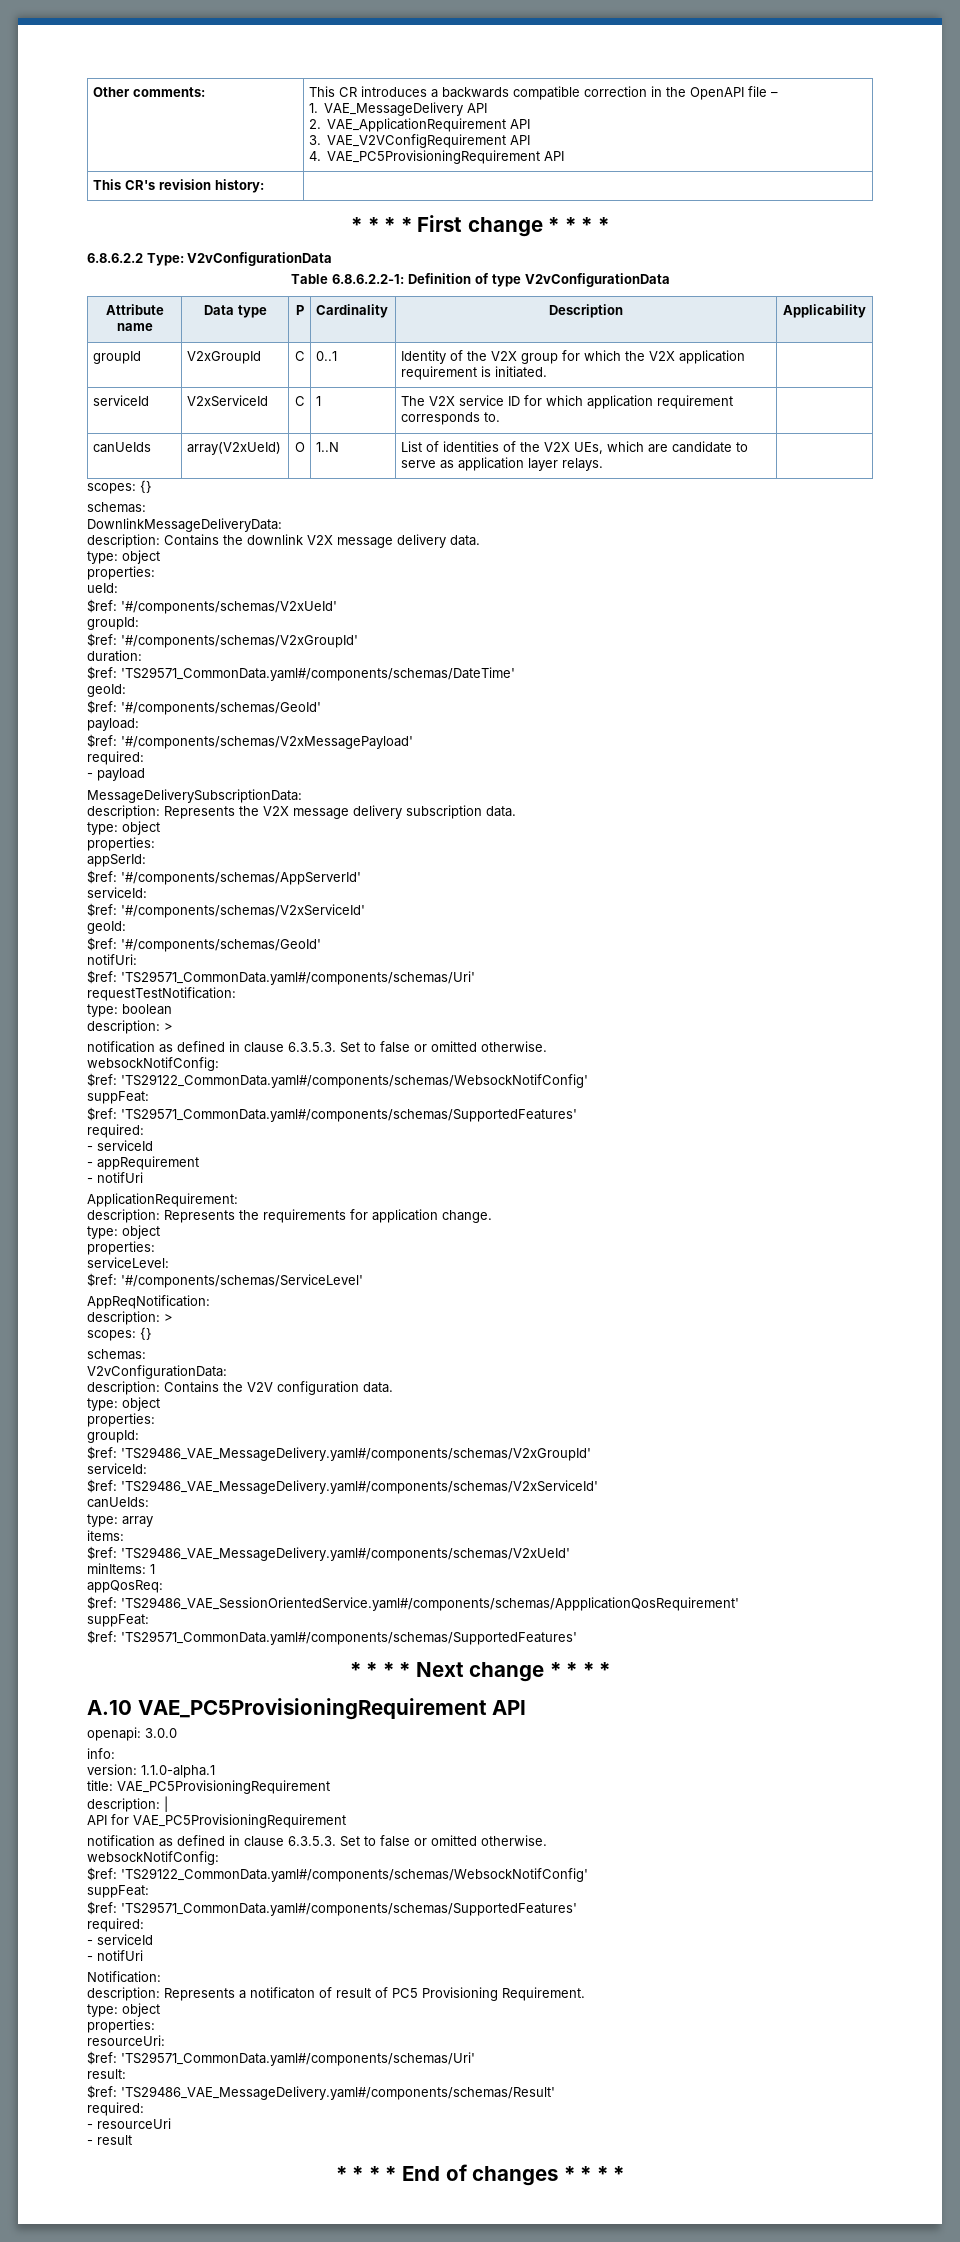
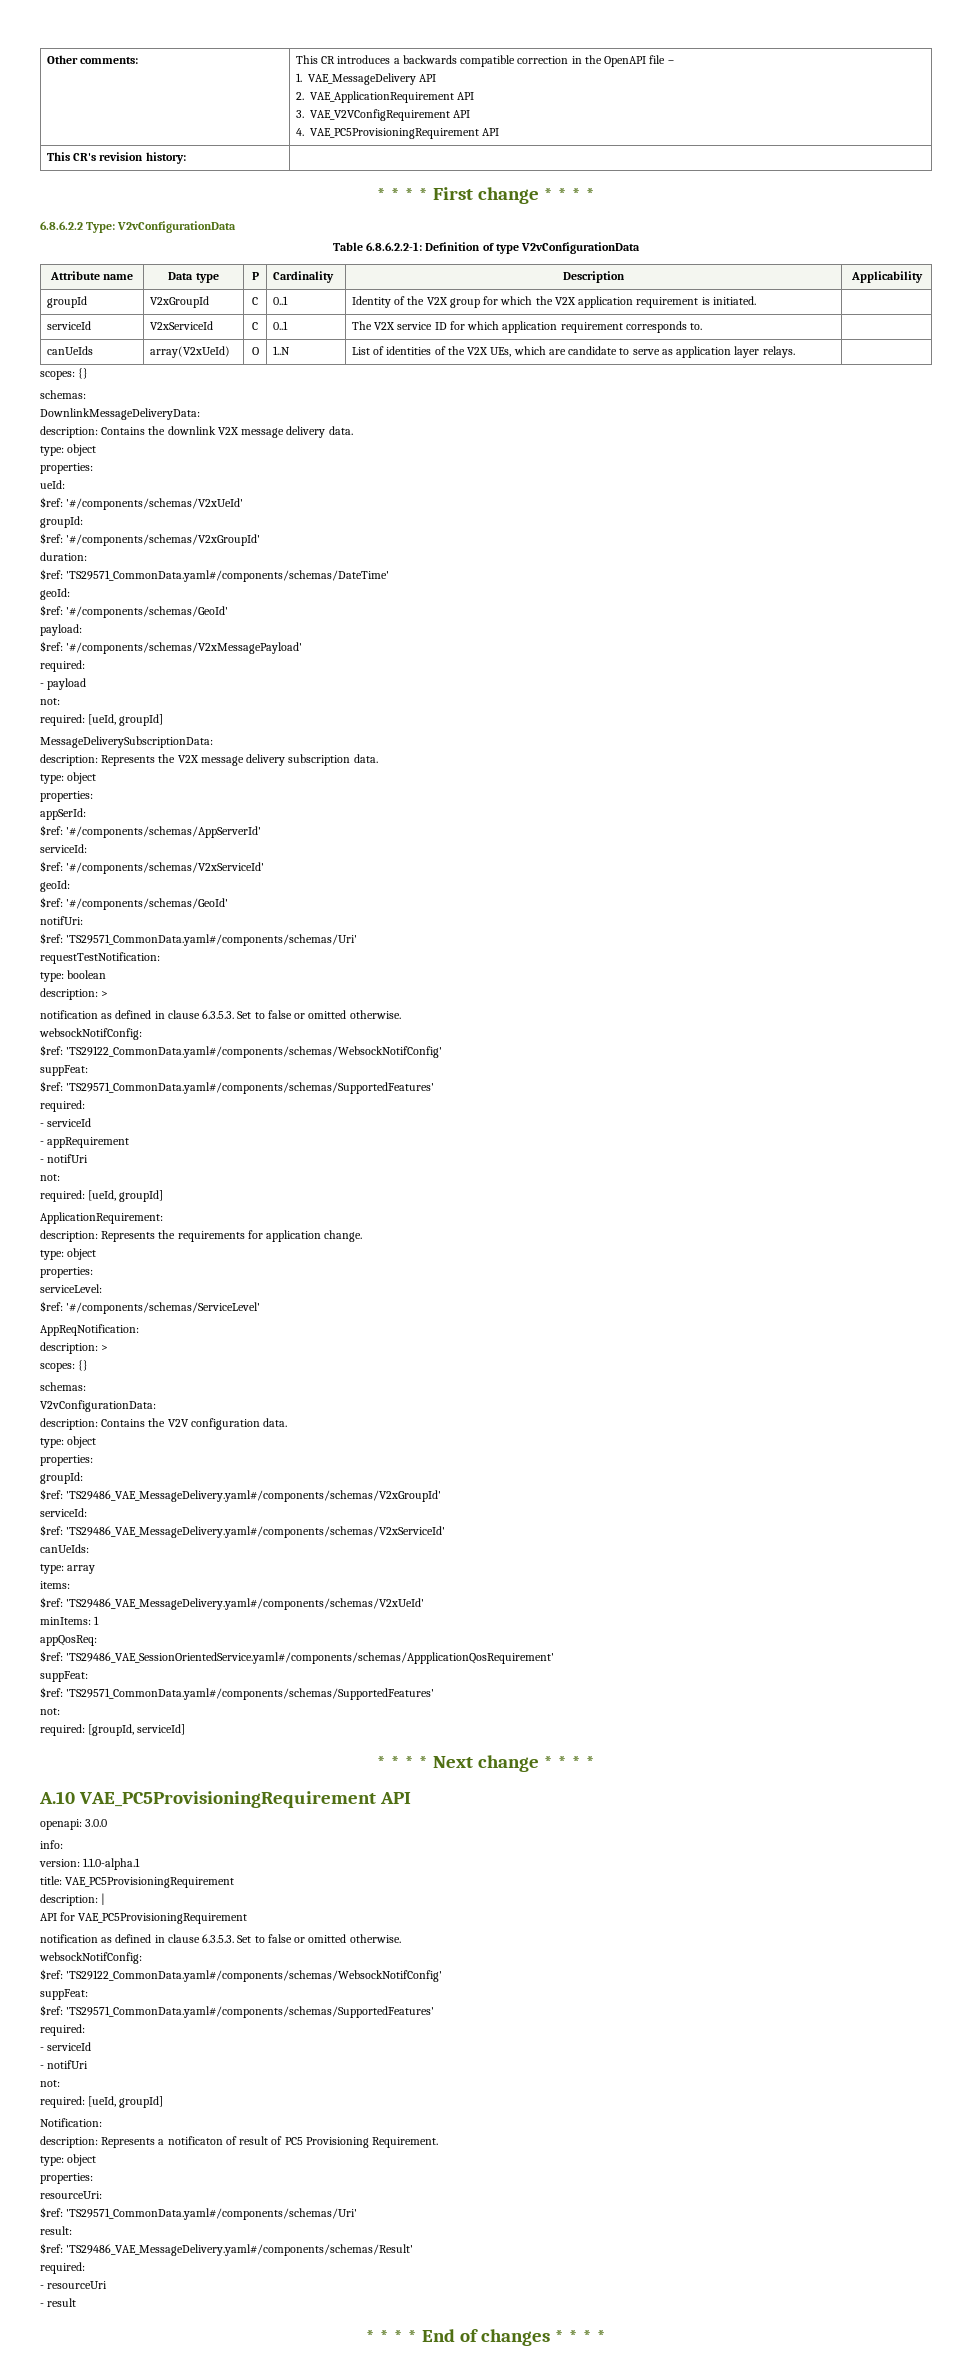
[315,396,321,406] 1 -> [273,321,289,330] 0..1
(145, 774) none -> [40,698,60,705] [40,714,164,726] // not: // required: [ueId, groupId]
(143, 1177) none -> [40,1174,60,1181] [40,1190,164,1202] // not: // required: [ueId, groupId]
(577, 1638) none -> [40,1708,60,1715] [40,1724,186,1736] // not: // required: [groupId, serviceId]
(143, 1955) none -> [40,2080,60,2087] [40,2096,164,2108] // not: // required: [ueId, groupId]

